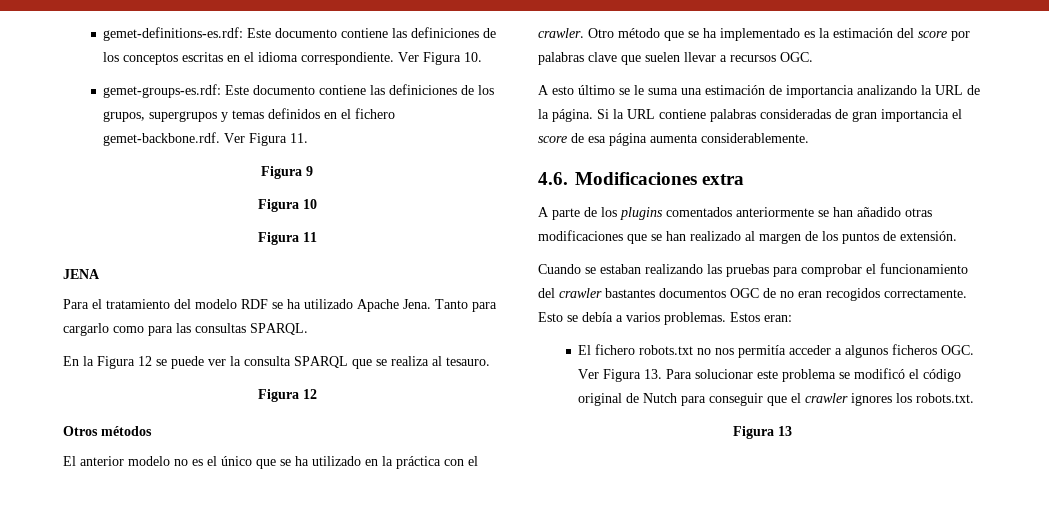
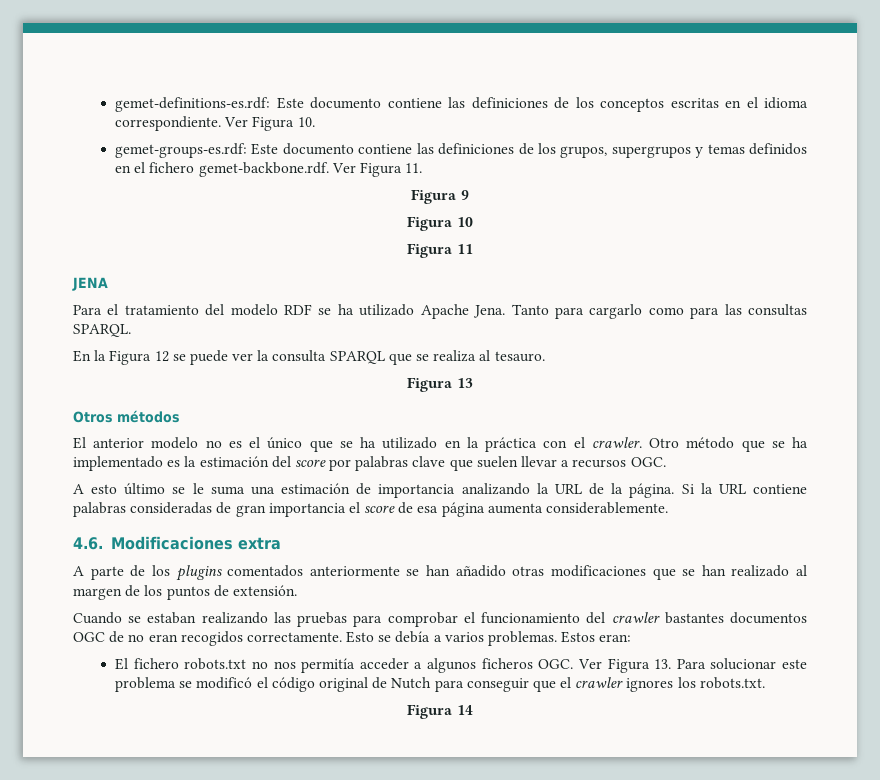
[302,389,317,399] 12 -> [456,378,473,388] 13
[777,426,792,436] 13 -> [456,705,473,715] 14

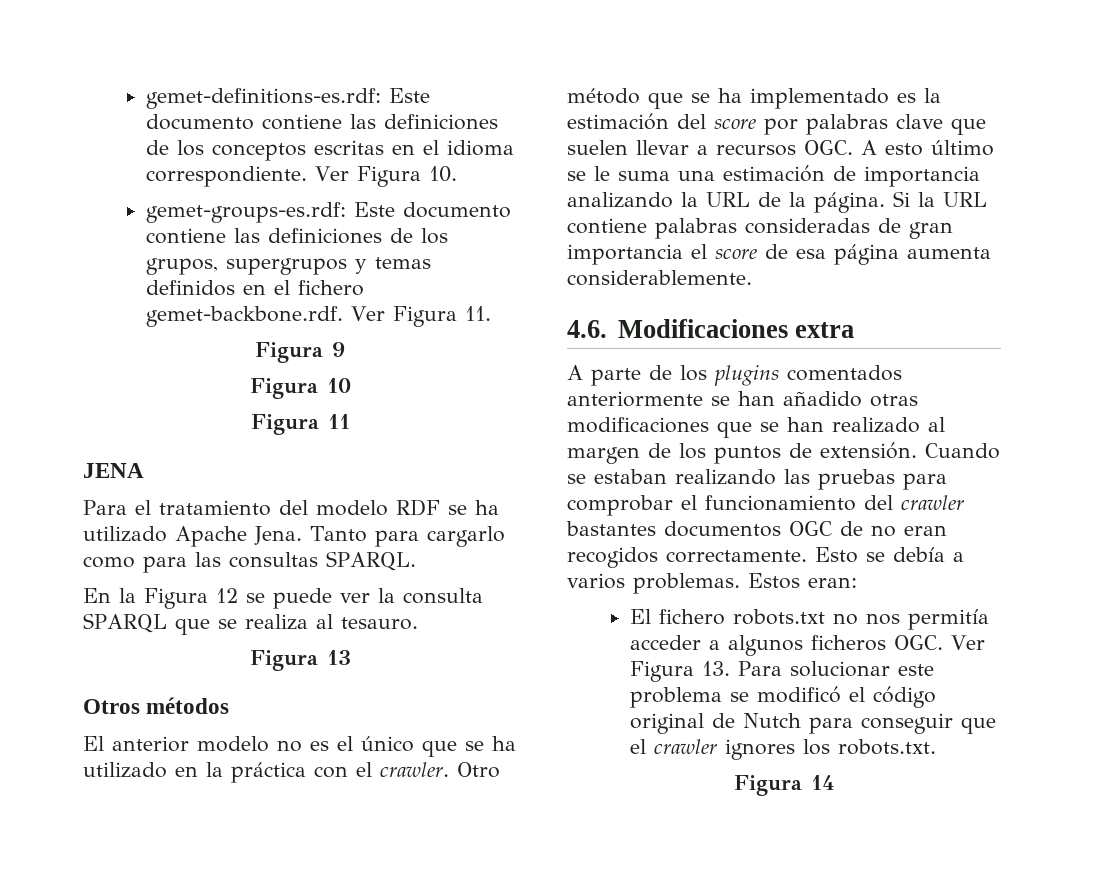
(666, 462) // -> (853, 147) none
(297, 590) // -> (917, 450) none

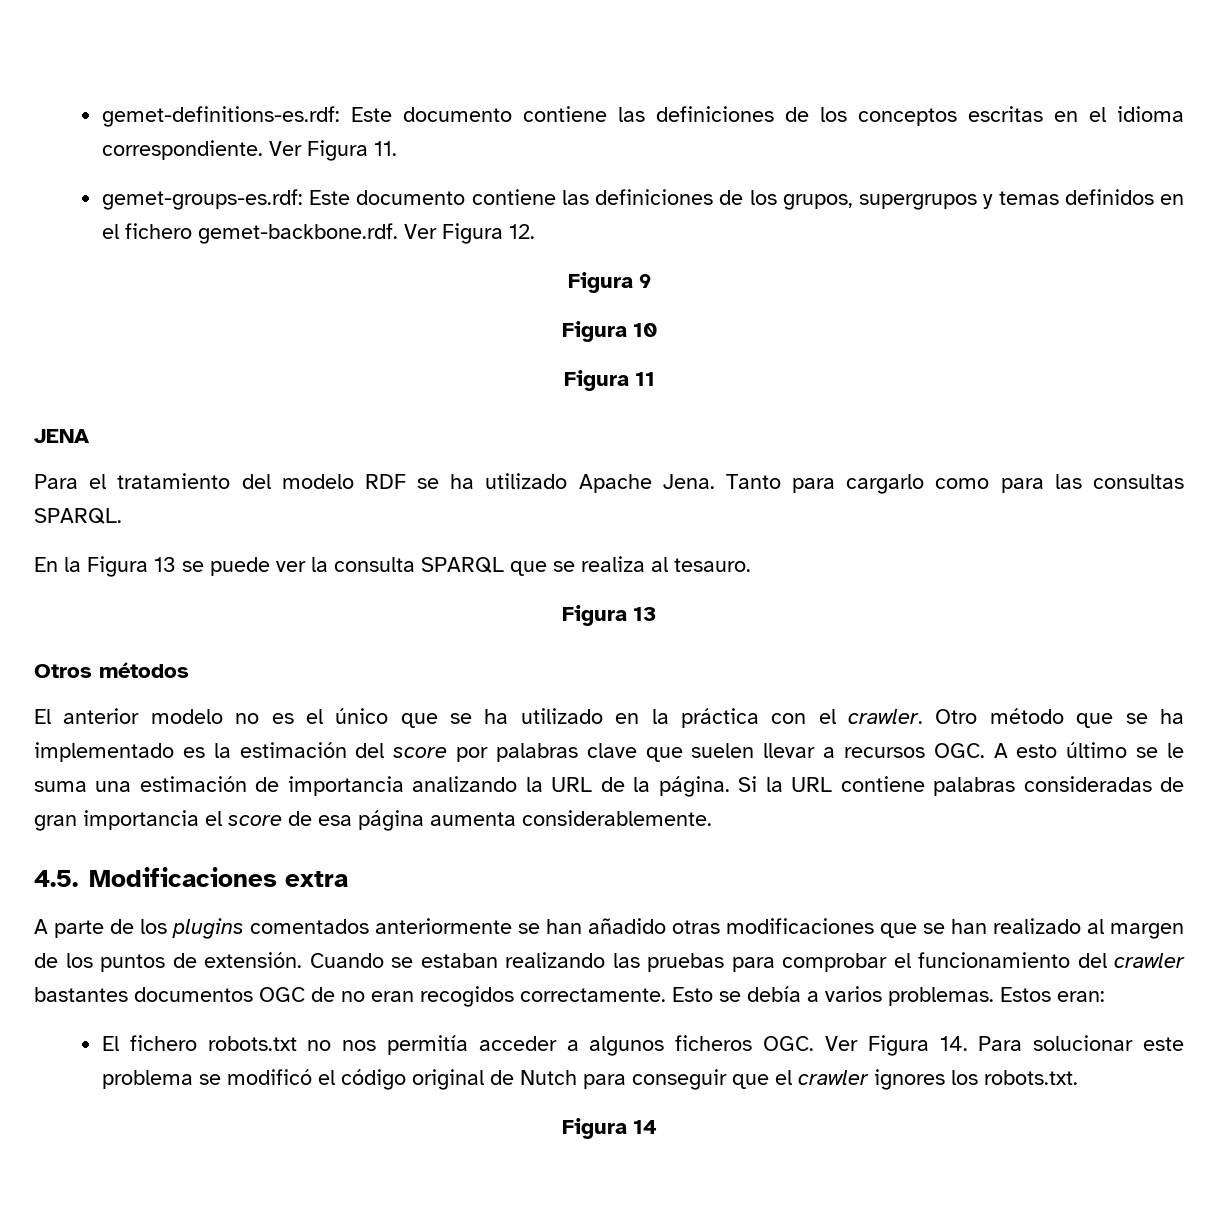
[429,166,458,182] 10. -> [373,141,397,156] 11.
[465,306,492,321] 11. -> [508,224,535,239] 12.
[216,588,238,603] 12 -> [154,557,176,572] 13
[567,320,607,338] 4.6. -> [34,870,78,887] 4.5.
[702,661,731,676] 13. -> [939,1036,968,1051] 14.

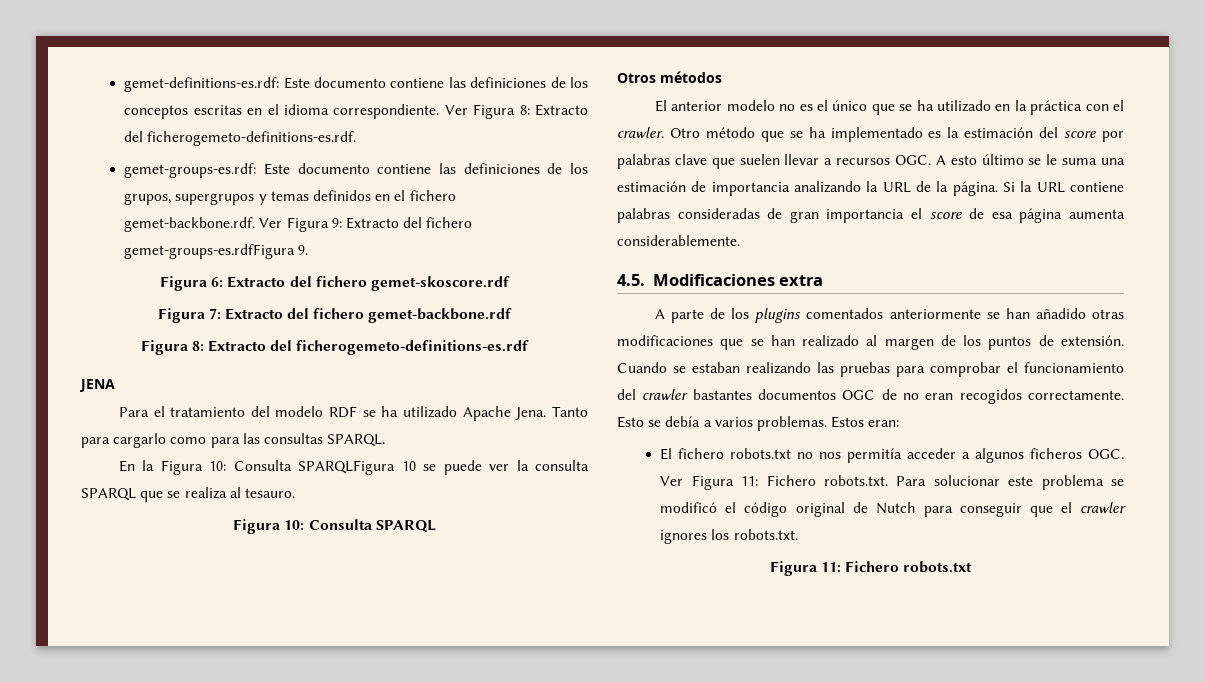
[373,141,397,156] 11. -> [519,104,588,116] [124,131,357,146] 8: Extracto del ficherogemeto-definitions-es.rdf.
[508,224,535,239] [567,272,651,293] [561,321,657,342] [563,370,655,391] 12. // Figura 9 // Figura 10 // Figura 11 -> [331,217,473,229] [124,244,309,259] [160,276,510,291] [157,308,513,323] [140,340,530,355] 9: Extracto del fichero gemet-groups-es.rdfFigura 9. // Figura 6: Extracto del fichero gemet-skoscore.rdf // Figura 7: Extracto del fichero gemet-backbone.rdf // Figura 8: Extracto del ficherogemeto-definitions-es.rdf
[154,557,176,572] 13 -> [209,460,416,475] 10: Consulta SPARQLFigura 10
[633,607,656,621] 13 -> [284,519,436,533] 10: Consulta SPARQL
[939,1036,968,1051] 14. -> [741,475,888,486] 11: Fichero robots.txt.
[632,1120,657,1134] 14 -> [820,561,973,573] 11: Fichero robots.txt

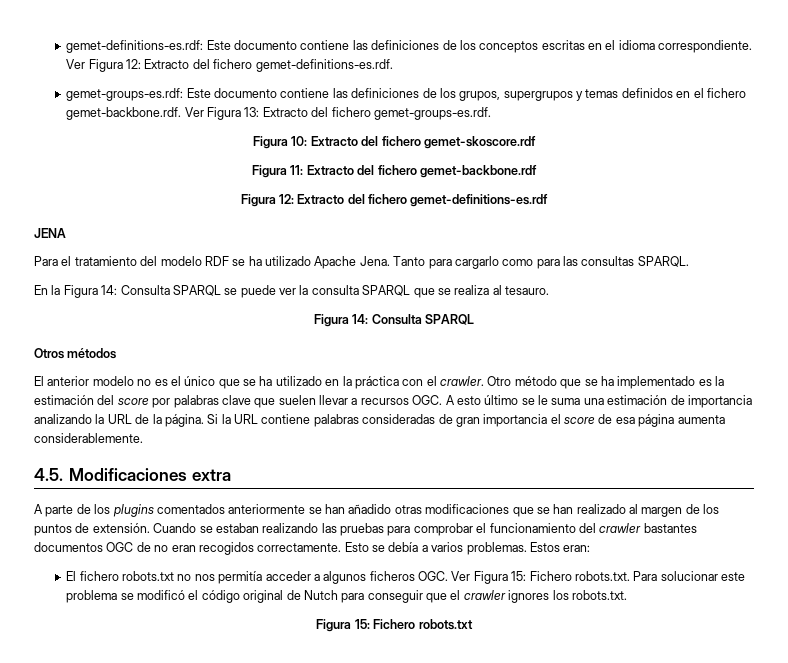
[519,104,588,116] [124,131,357,146] 8: Extracto del ficherogemeto-definitions-es.rdf. -> [126,59,393,72] 12: Extracto del fichero gemet-definitions-es.rdf.
[331,217,473,229] [124,244,309,259] [160,276,224,291] 9: Extracto del fichero gemet-groups-es.rdfFigura 9. // Figura 6: -> [244,107,491,120] [253,136,308,149] 13: Extracto del fichero gemet-groups-es.rdf. // Figura 10:
[208,308,221,319] 7: -> [290,165,304,175] 11:
[191,340,530,355] 8: Extracto del ficherogemeto-definitions-es.rdf -> [278,194,549,207] 12: Extracto del fichero gemet-definitions-es.rdf
[209,460,416,475] 10: Consulta SPARQLFigura 10 -> [101,285,221,296] 14: Consulta SPARQL
[284,520,305,530] 10: -> [352,314,369,324] 14:
[741,476,759,486] 11: -> [511,571,527,581] 15:
[820,562,841,572] 11: -> [354,619,370,629] 15:

